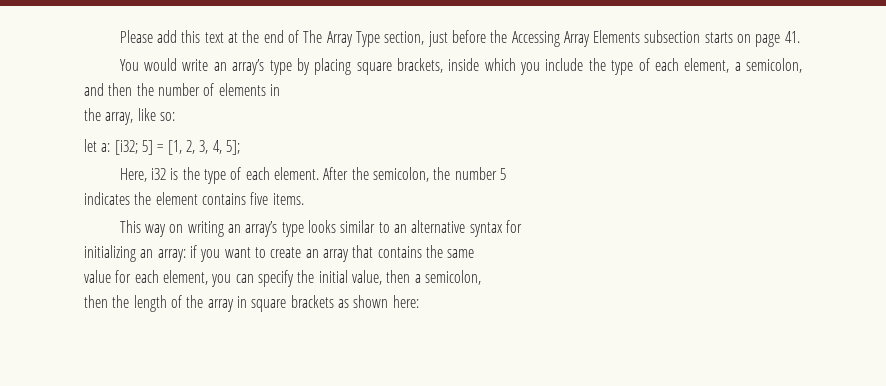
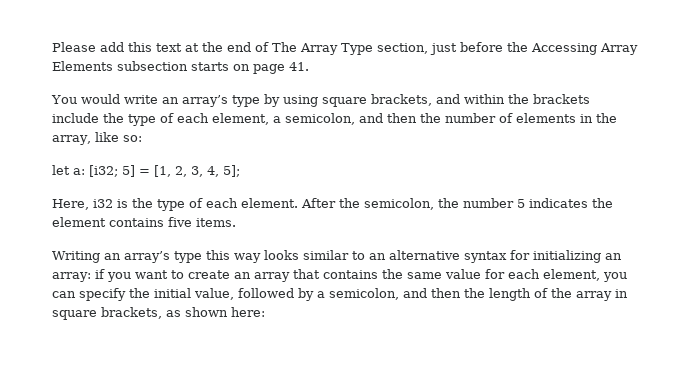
[314,58,541,75] placing square brackets, inside which you -> [282,94,590,107] using square brackets, and within the brackets
(280, 90) // -> (593, 118) none
(506, 174) // -> (525, 203) none
[119,220,304,237] This way on writing an array’s type -> [52,250,261,263] Writing an array’s type this way
(522, 226) // -> (530, 255) none
(475, 253) // -> (442, 275) none
[386,270,481,285] then a semicolon, // -> [238,288,427,301] followed by a semicolon, and
[290,295,334,308] brackets -> [101,307,162,319] brackets,

